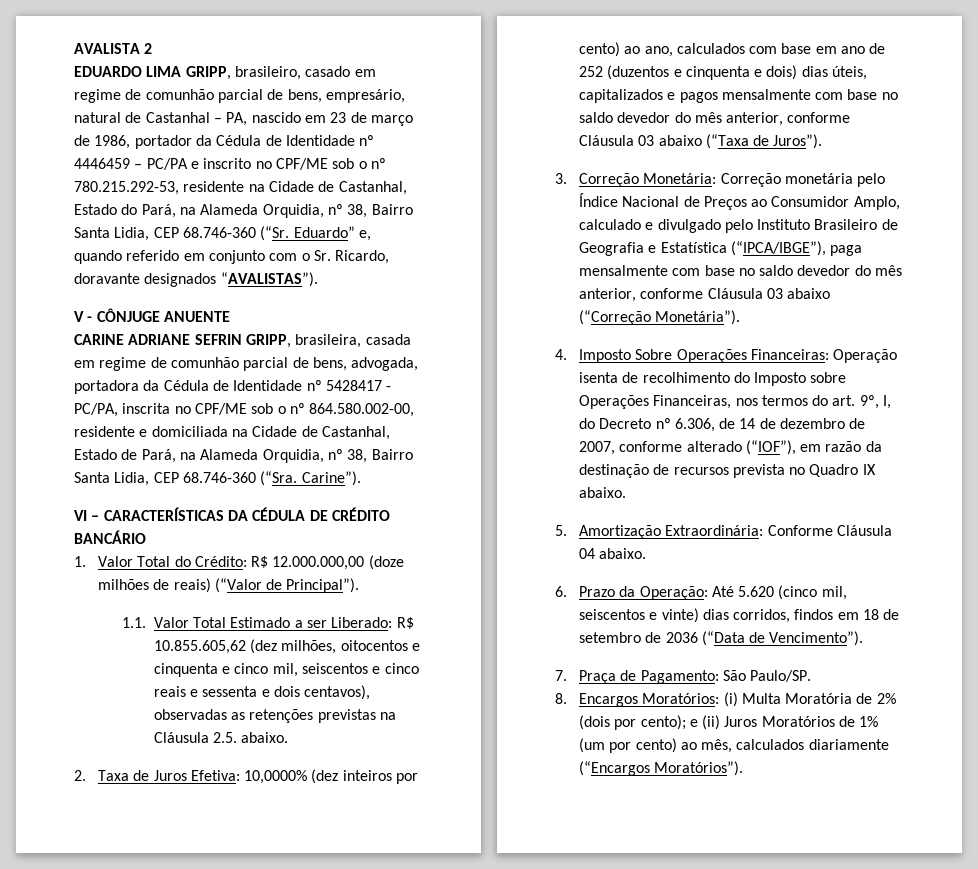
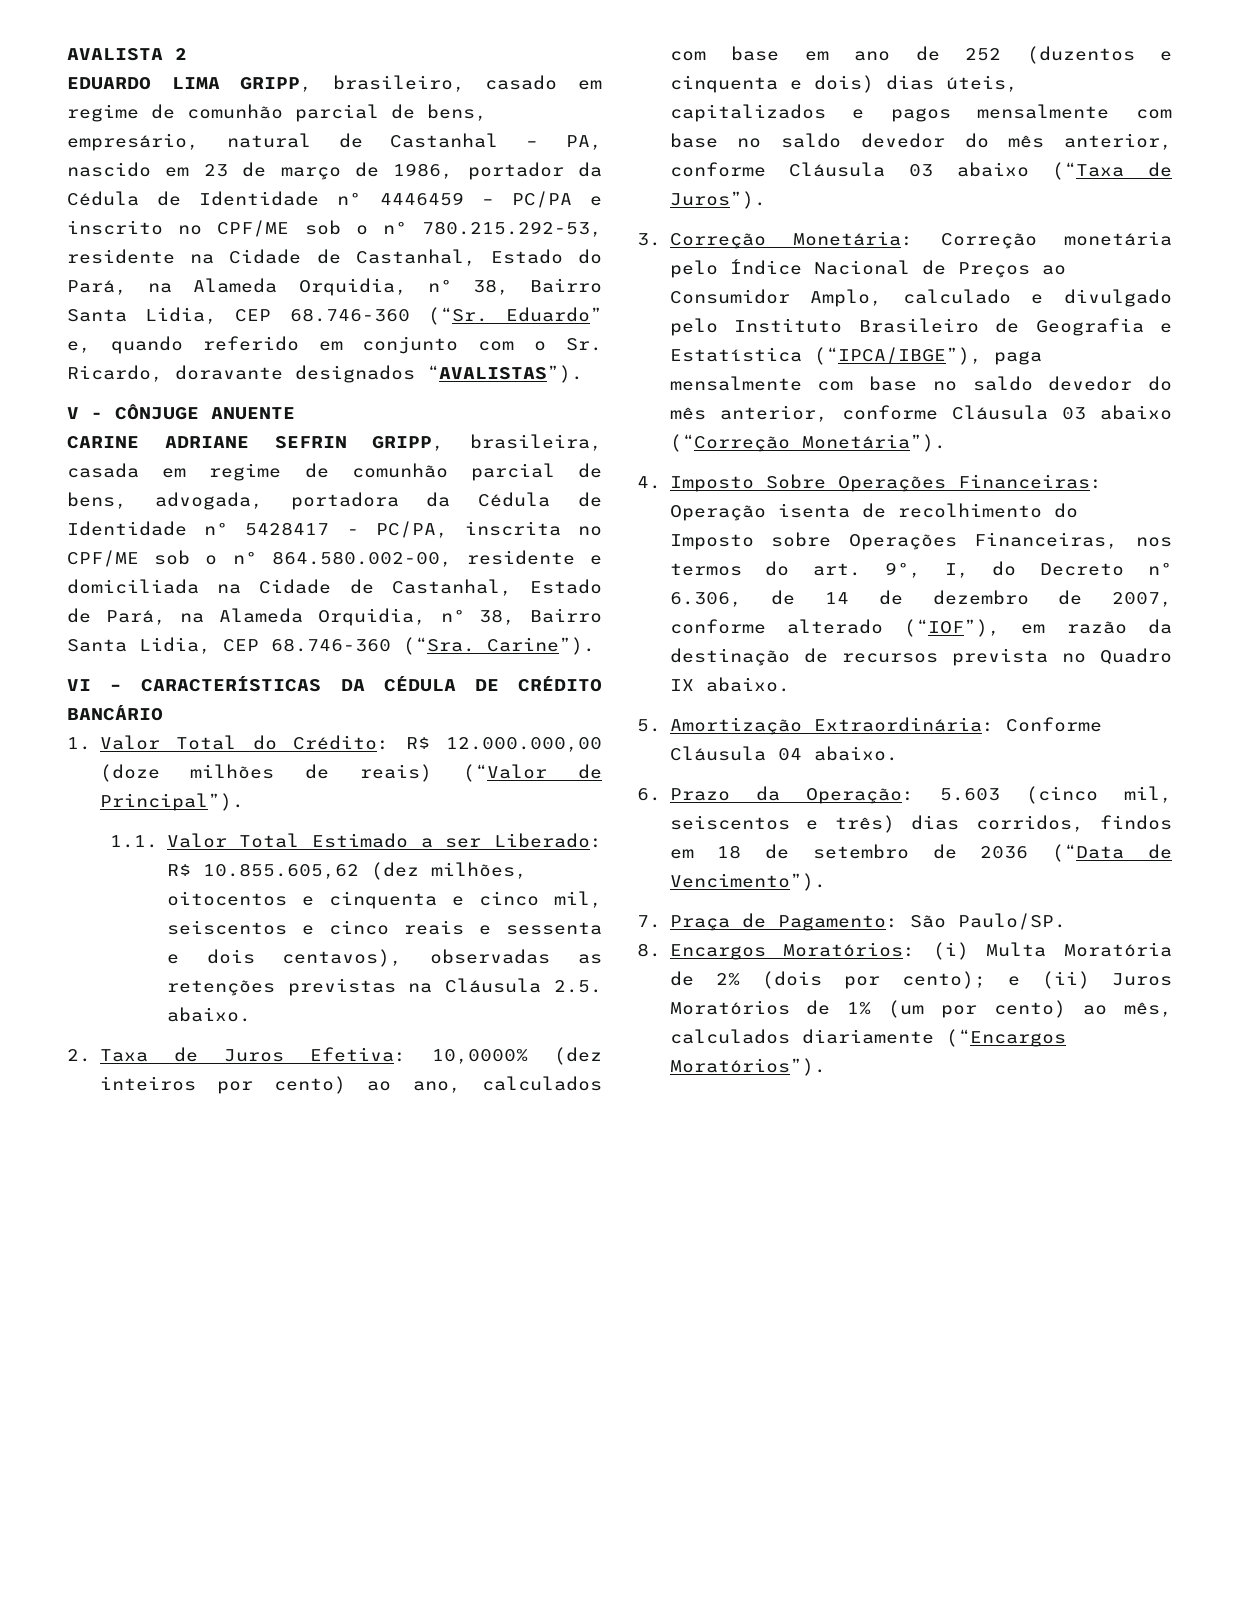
[711,586,775,597] Até 5.620 -> [939,788,1000,801] 5.603
[661,608,699,623] vinte) -> [834,815,895,833] três)

